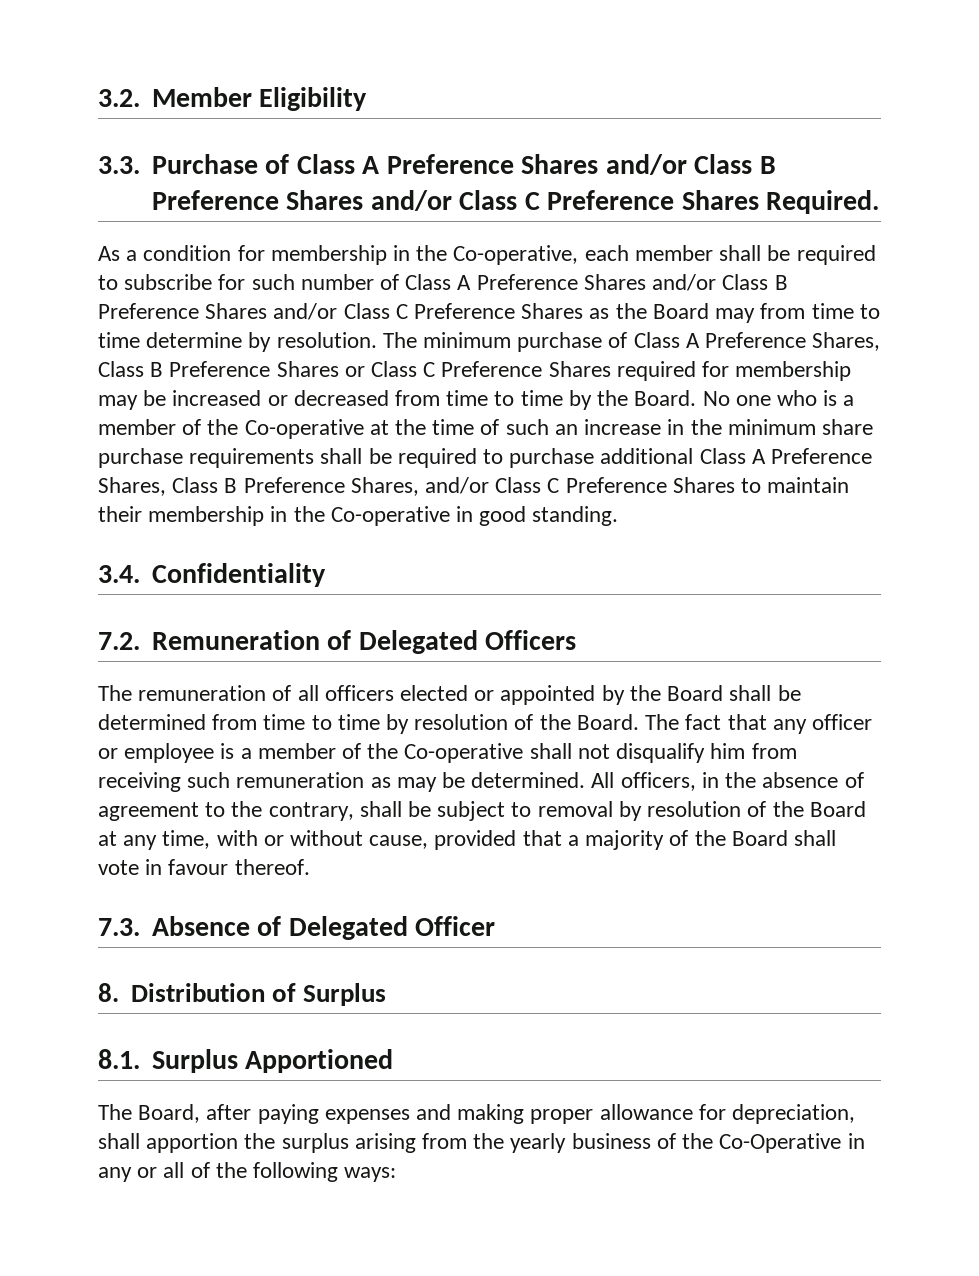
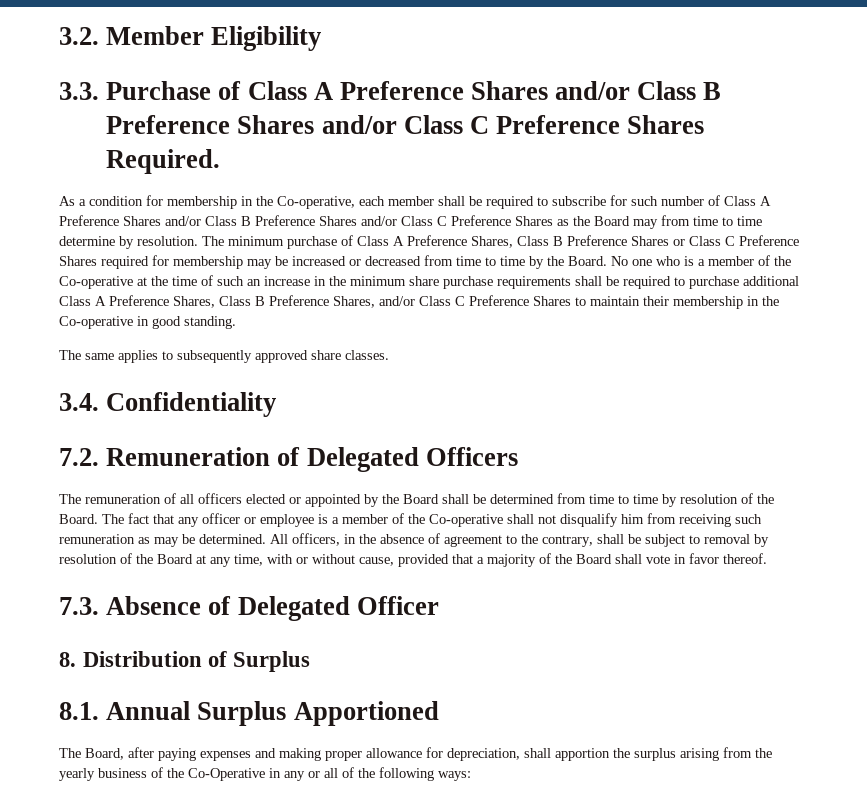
(619, 516) none -> [59,350,389,363] // The same applies to subsequently approved share classes.
[168,859,229,875] favour -> [689,553,719,564] favor
(140, 1059) none -> [106,701,191,720] Annual

